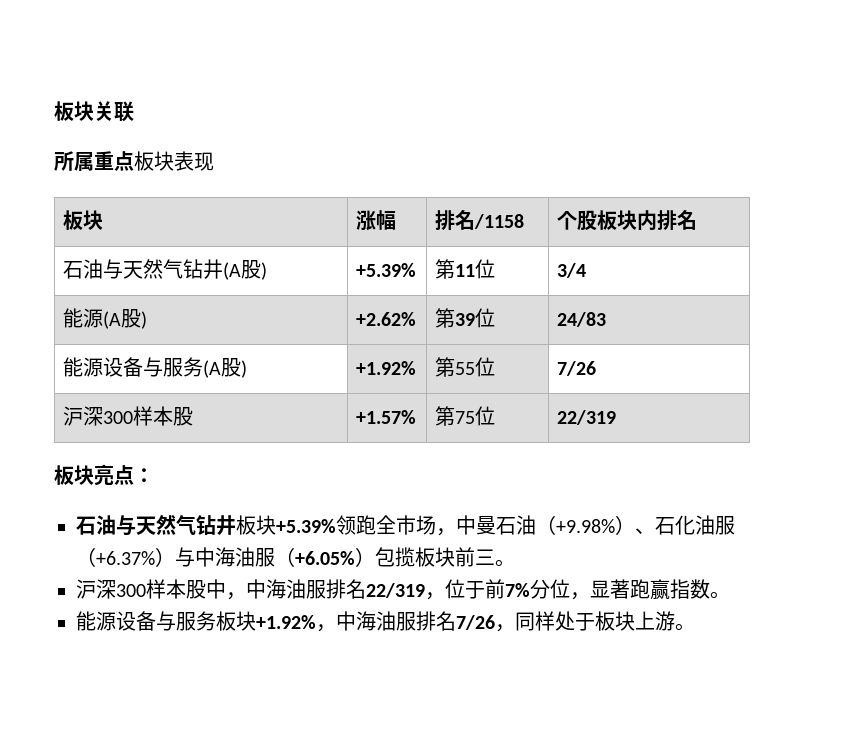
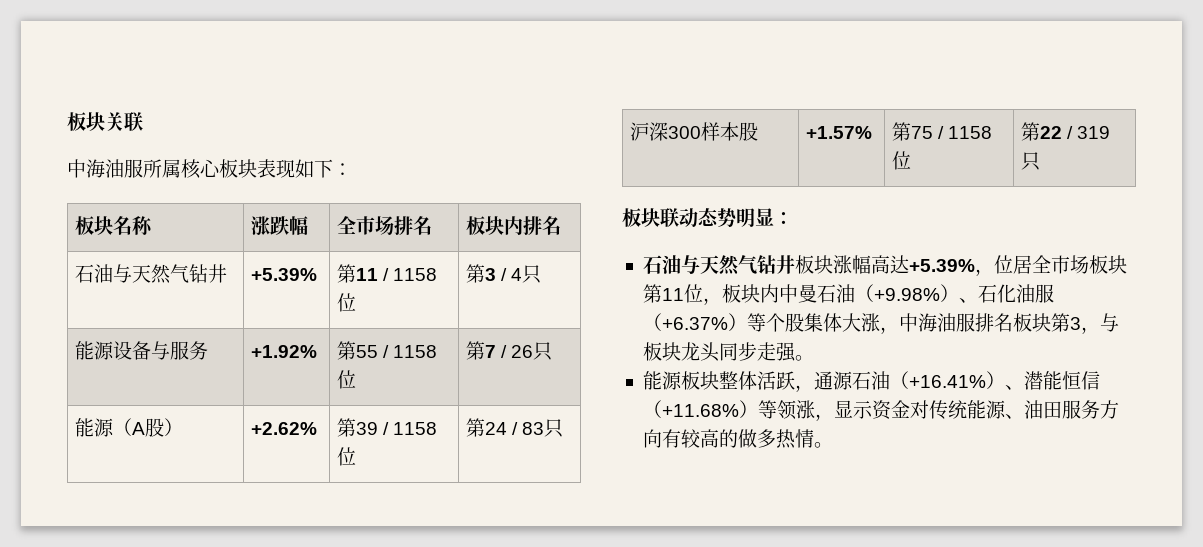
[54,151,134,171] 所属重点 -> [67,159,220,179] 中海油服所属核心
[63,210,104,230] [356,210,377,231] // 板块 | 涨 -> [295,159,352,178] [75,216,154,235] [251,216,290,235] 如下： // 板块名称 | 涨跌
[435,210,525,230] [557,210,598,231] 排名/1158 | 个股 -> [337,216,433,235] 全市场排名 |
[223,260,268,280] (A股) -> (228, 273) none
[475,259,496,279] [557,263,587,278] [63,308,148,329] [356,312,417,326] [435,308,496,328] [557,312,607,327] [63,357,248,378] 位 | 3/4 // 能源(A股) | +2.62% | 第39位 | 24/83 // 能源设备与服务(A股) -> [383,268,438,281] [337,293,357,312] [466,264,542,284] [75,341,209,360] / 1158位 | 第3 / 4只 // 能源设备与服务
[475,357,496,377] [557,361,597,376] 位 | 7/26 -> [383,345,438,358] [337,370,357,389] [466,341,553,361] [75,418,184,437] [251,422,318,435] [337,418,438,437] [337,447,357,466] [466,418,564,438] / 1158位 | 第7 / 26只 // 能源（A股） | +2.62% | 第39 / 1158位 | 第24 / 83只
[475,406,496,426] [557,410,617,425] [54,464,134,486] 位 | 22/319 // 板块亮点 -> [938,126,993,139] [892,151,912,170] [1021,122,1111,141] [1021,152,1041,171] [622,208,774,227] / 1158位 | 第22 / 319只 // 板块联动态势明显
[276,515,456,536] +5.39%领跑全市场， -> [832,255,1127,276] [642,284,779,305] 涨幅高达+5.39%，位居全市场板块第11位，板块内
[175,547,515,567] [76,579,730,600] [76,611,675,632] 与中海油服（+6.05%）包揽板块前三。 // 沪深300样本股中，中海油服排名22/319，位于前7%分位，显著跑赢指数。 // 能源设备与服务板块+1.92%，中海油服排名7/26，同样处于板块上游 -> [746,313,1119,334] [642,342,814,362] [642,371,1100,392] [642,400,1119,421] [642,429,814,449] 等个股集体大涨，中海油服排名板块第3，与板块龙头同步走强。 // 能源板块整体活跃，通源石油（+16.41%）、潜能恒信（+11.68%）等领涨，显示资金对传统能源、油田服务方向有较高的做多热情

